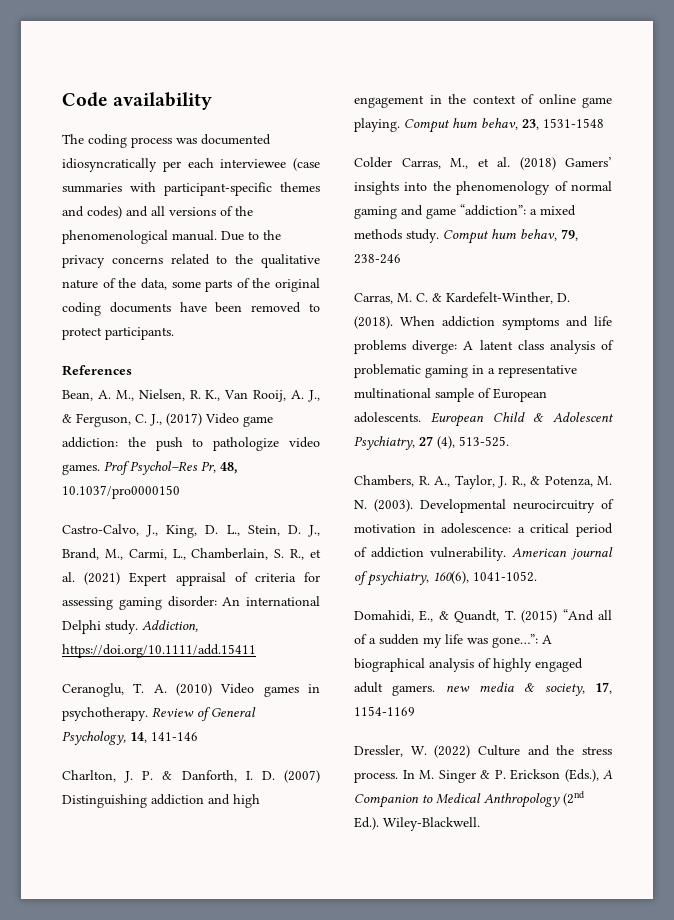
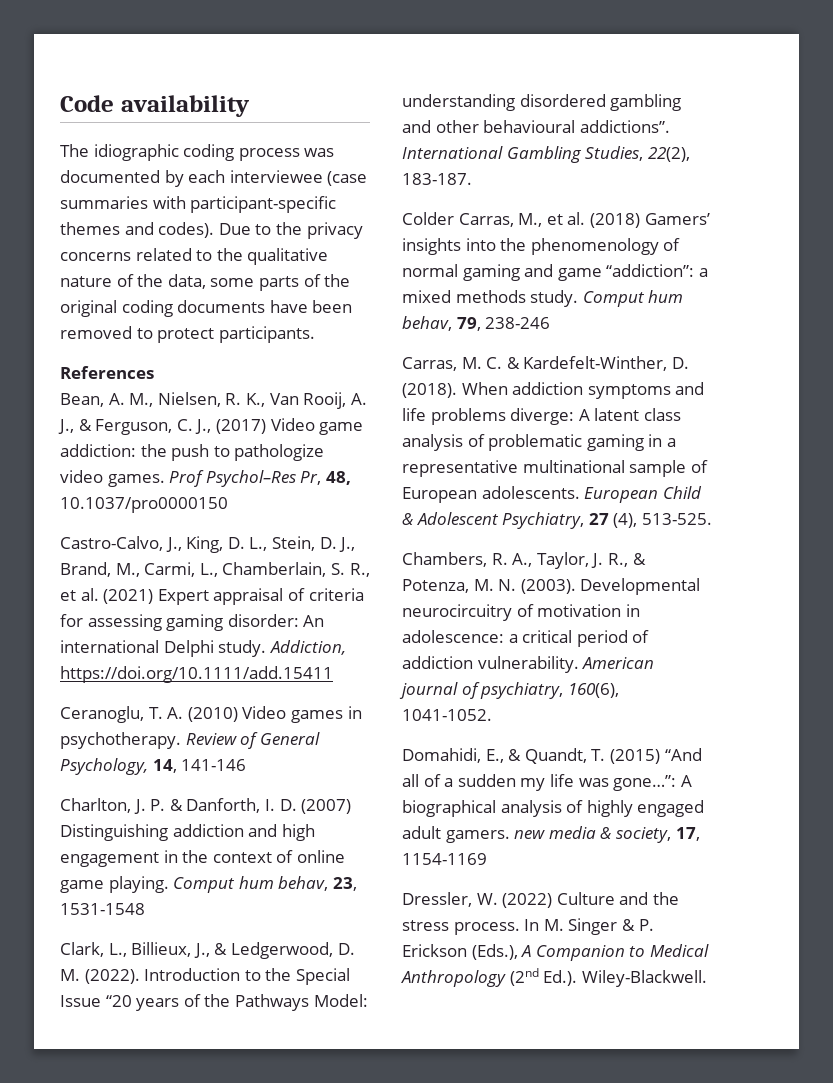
(84, 139) none -> [93,144,179,161] idiographic
[62,158,181,172] idiosyncratically per -> [164,170,184,187] by
[87,206,253,219] [62,230,217,244] codes) and all versions of the phenomenological manual. -> [158,222,215,238] codes).
(604, 123) none -> [60,942,355,959] [60,968,350,985] [60,994,368,1011] [402,94,682,111] [402,120,670,133] [402,146,690,163] [402,173,472,185] // Clark, L., Billieux, J., & Ledgerwood, D. M. (2022). Introduction to the Special Issue “20 years of the Pathways Model: understanding disordered gambling and other behavioural addictions”. International Gambling Studies, 22(2), 183-187.

